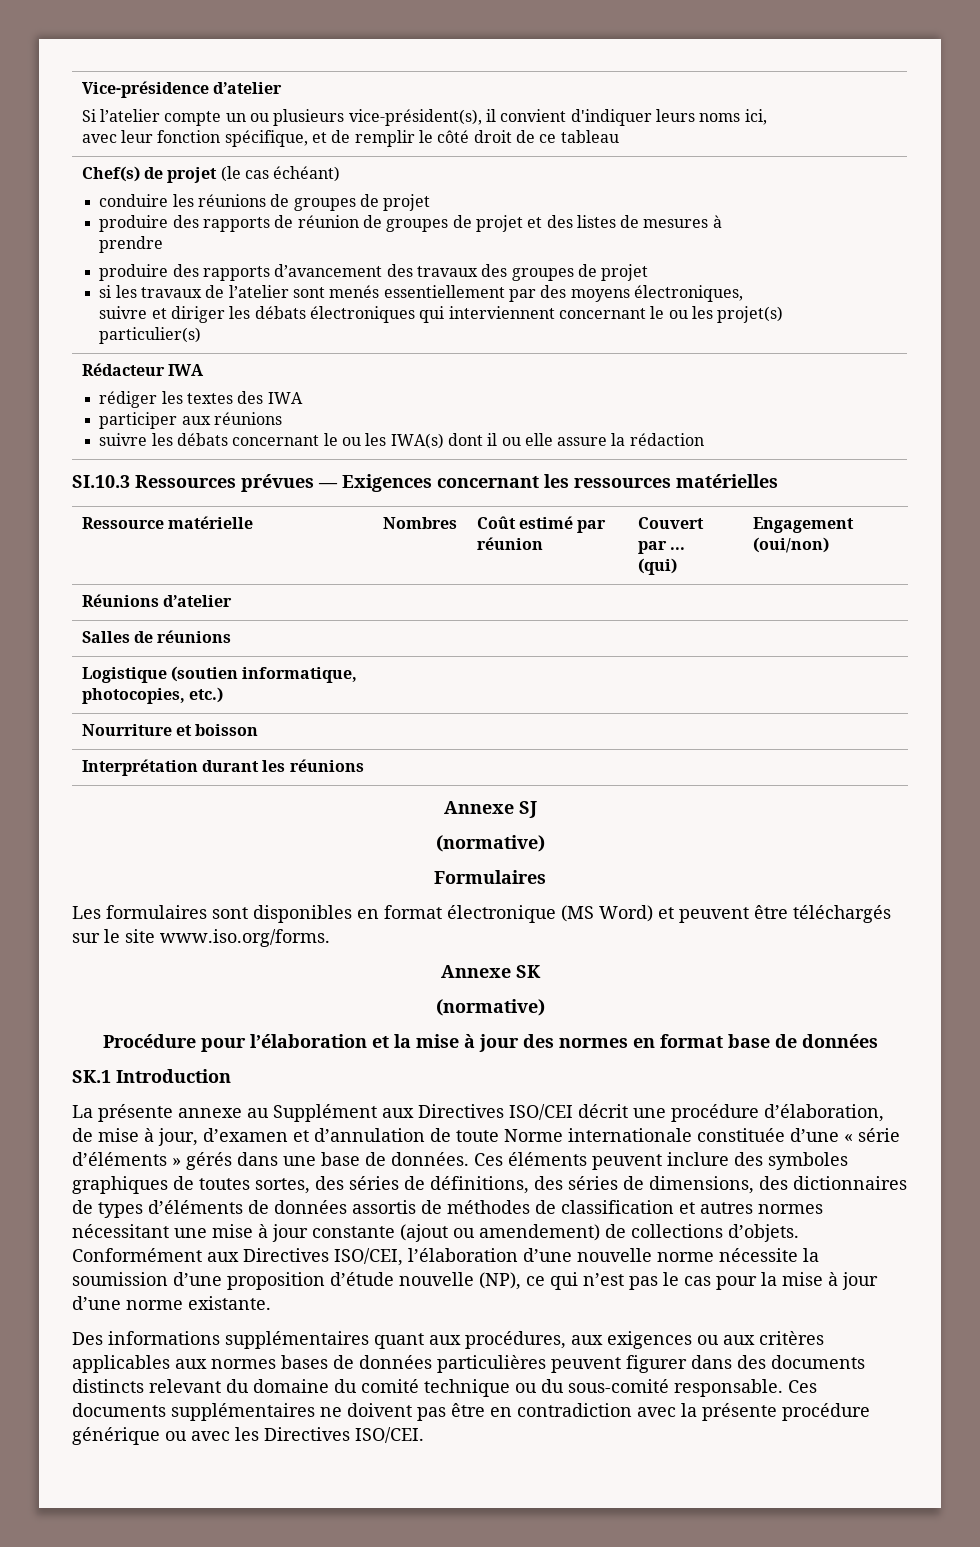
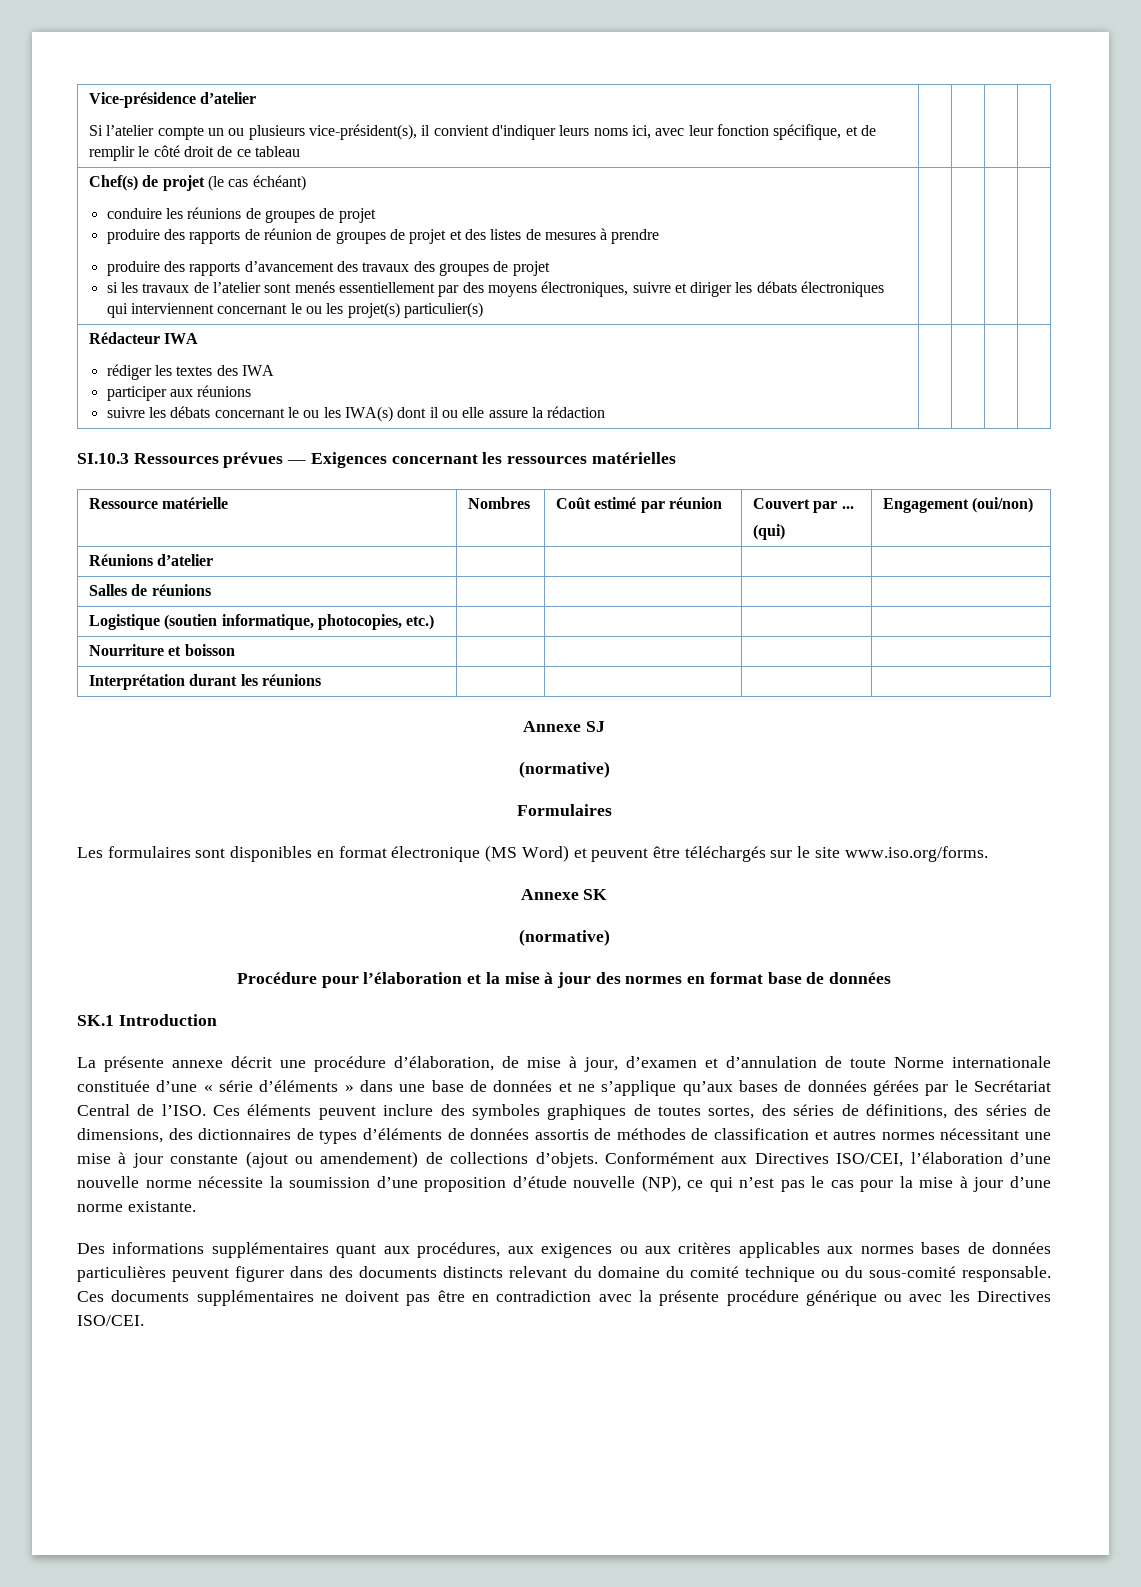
[247,1104,573,1122] au Supplément aux Directives ISO/CEI -> (223, 1064) none
[186,1152,232,1170] gérés -> (354, 1088) none
[391,1152,469,1166] données. -> [493,1080,1052,1096] [77,1104,206,1116] données et ne s’applique qu’aux bases de données gérées par le Secrétariat Central de l’ISO.

